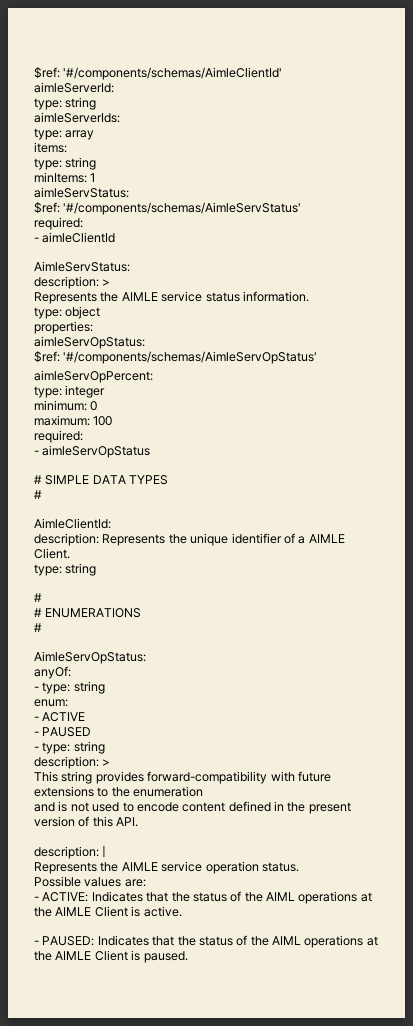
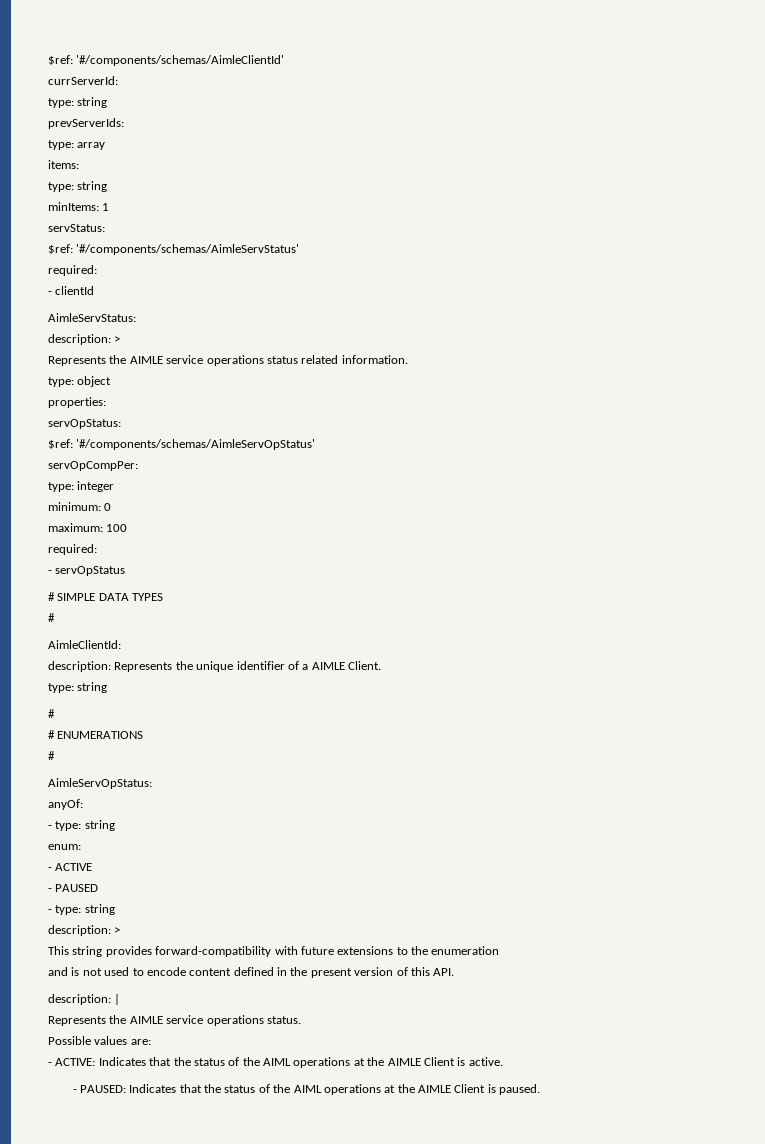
[34,82,114,93] [34,97,97,110] [34,112,120,123] aimleServerId: // type: string // aimleServerIds: -> [48,76,118,85] [48,97,108,108] [48,118,124,129] currServerId: // type: string // prevServerIds:
[34,187,129,198] aimleServStatus: -> [48,224,105,232] servStatus:
[42,232,116,243] aimleClientId -> [55,286,95,295] clientId
[205,292,240,302] status -> [206,355,339,366] operations status related
[34,336,145,349] aimleServOpStatus: -> [48,419,121,429] servOpStatus:
[34,370,153,383] aimleServOpPercent: -> [48,461,138,471] servOpCompPer:
[42,445,151,458] aimleServOpStatus -> [55,566,126,576] servOpStatus
[205,861,259,874] operation -> [206,1015,264,1026] operations

